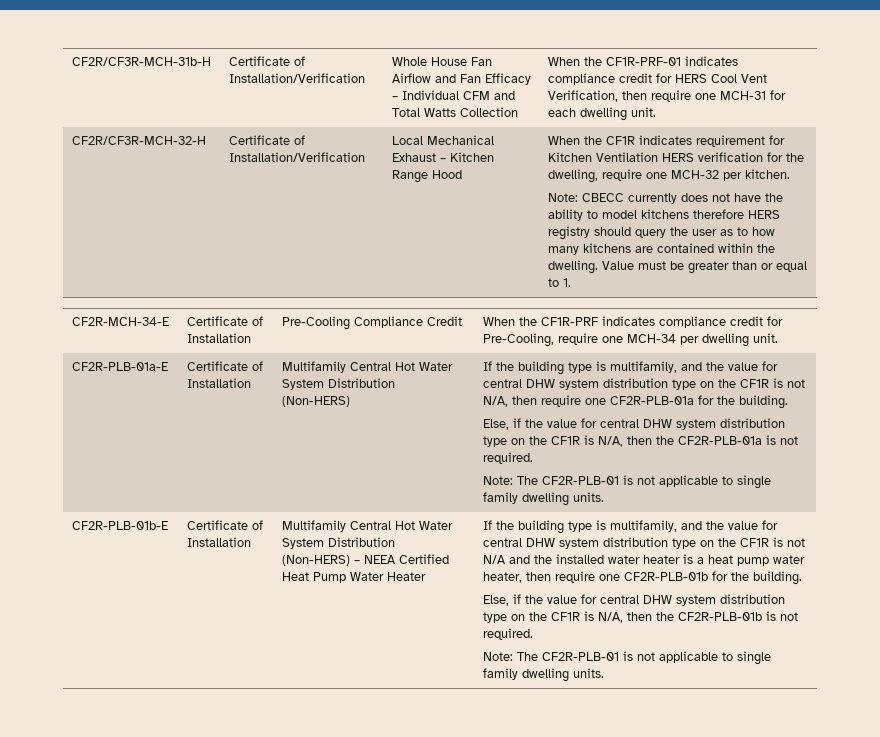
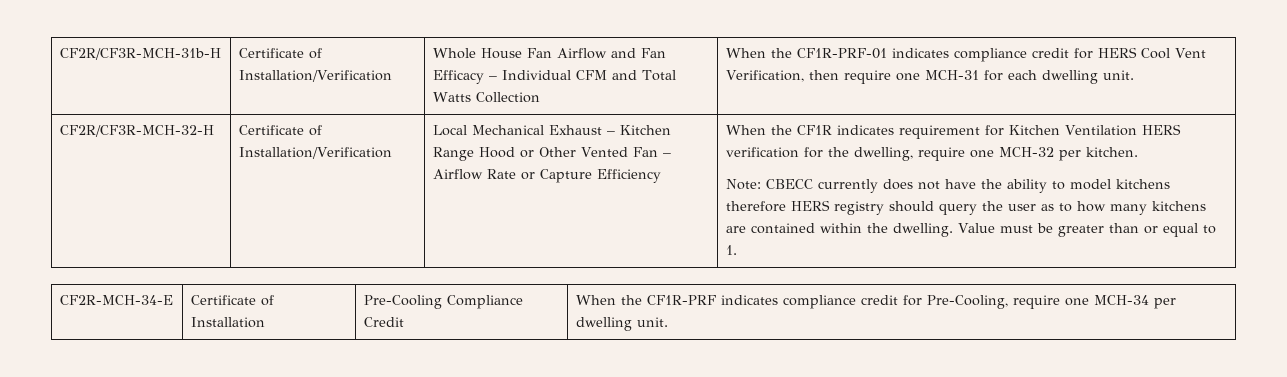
(462, 174) none -> [519,147,671,158] [432,169,661,183] or Other Vented Fan – Airflow Rate or Capture Efficiency
[71,362,168,371] [186,361,263,371] [186,378,251,388] [281,361,453,373] [281,378,395,390] [281,396,350,407] [482,361,778,375] [482,378,805,390] [482,395,788,409] [482,418,785,430] [482,435,798,447] [482,452,533,464] [482,475,771,489] [482,492,604,506] [71,521,168,530] [186,520,263,530] [186,537,251,547] [281,520,453,532] [281,537,395,549] [281,554,449,566] [281,572,426,583] [482,520,778,534] [482,537,805,549] [482,554,805,566] [482,571,802,585] [482,594,785,606] [482,611,798,623] [482,628,533,640] [482,651,771,665] [482,668,604,682] // CF2R-PLB-01a-E | Certificate of Installation | Multifamily Central Hot Water System Distribution (Non-HERS) | If the building type is multifamily, and the value for central DHW system distribution type on the CF1R is not N/A, then require one CF2R-PLB-01a for the building. // Else, if the value for central DHW system distribution type on the CF1R is N/A, then the CF2R-PLB-01a is not required. // Note: The CF2R-PLB-01 is not applicable to single family dwelling units. // CF2R-PLB-01b-E | Certificate of Installation | Multifamily Central Hot Water System Distribution (Non-HERS) – NEEA Certified Heat Pump Water Heater | If the building type is multifamily, and the value for central DHW system distribution type on the CF1R is not N/A and the installed water heater is a heat pump water heater, then require one CF2R-PLB-01b for the building. // Else, if the value for central DHW system distribution type on the CF1R is N/A, then the CF2R-PLB-01b is not required. // Note: The CF2R-PLB-01 is not applicable to single family dwelling units. -> (668, 322) none

